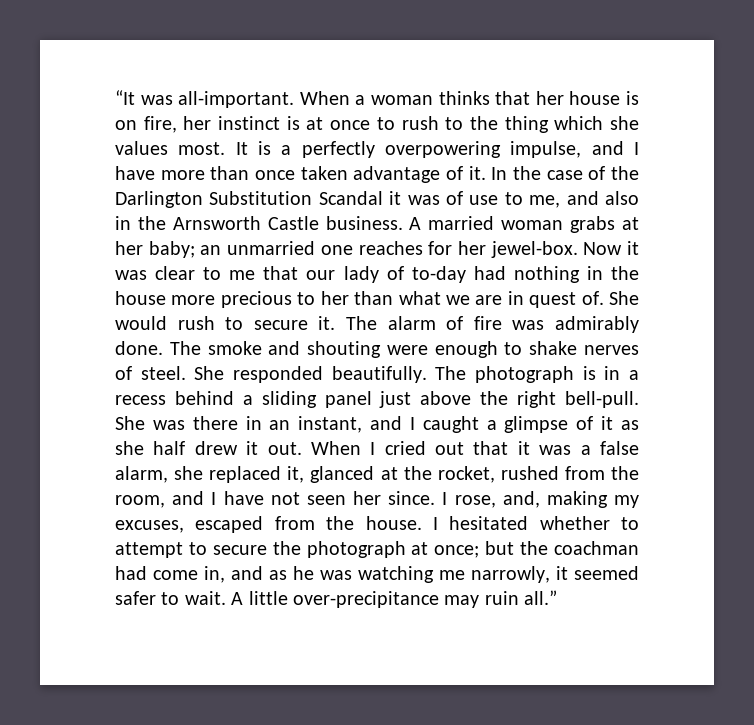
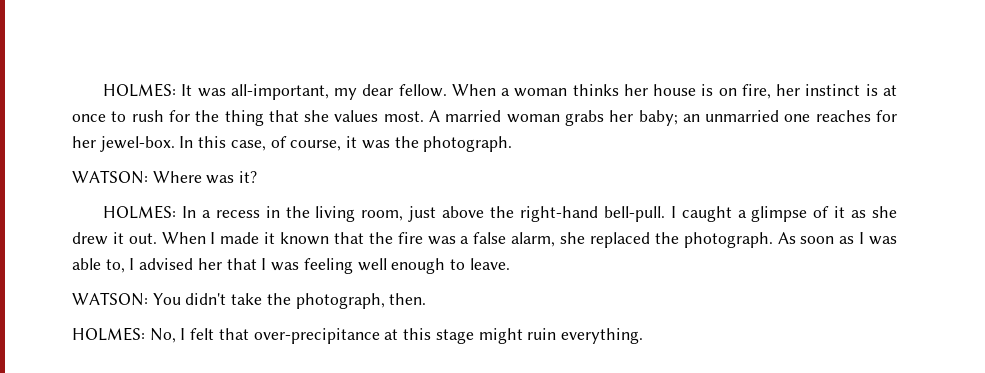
[115,90,295,108] “It was all-important. -> [103,83,447,100] HOLMES: It was all-important, my dear fellow.
[495,91,531,105] that -> (619, 90) none
[445,117,464,130] to -> [168,110,190,122] for
[554,116,604,130] which -> [268,110,299,122] that
[235,141,639,158] [115,166,640,183] [115,191,639,208] [115,216,403,230] It is a perfectly overpowering impulse, and I have more than once taken advantage of it. In the case of the Darlington Substitution Scandal it was of use to me, and also in the Arnsworth Castle business. -> (424, 116) none
[622,217,640,230] at -> (604, 118) none
[583,241,639,255] [115,266,639,283] [115,291,640,308] [115,316,640,333] [115,341,639,358] [115,366,639,383] [115,391,640,408] [115,416,403,433] Now it was clear to me that our lady of to-day had nothing in the house more precious to her than what we are in quest of. She would rush to secure it. The alarm of fire was admirably done. The smoke and shouting were enough to shake nerves of steel. She responded beautifully. The photograph is in a recess behind a sliding panel just above the right bell-pull. She was there in an instant, and -> [179,136,513,152] [72,170,258,184] [103,205,665,222] In this case, of course, it was the photograph. // WATSON: Where was it? // HOLMES: In a recess in the living room, just above the right-hand bell-pull.
[153,441,186,455] half -> (898, 212) none
[384,441,530,455] cried out that it -> [220,232,423,245] made it known that the fire
[287,466,640,483] [115,491,640,508] [115,516,639,533] [115,541,640,558] [115,566,639,583] [115,590,558,608] it, glanced at the rocket, rushed from the room, and I have not seen her since. I rose, and, making my excuses, escaped from the house. I hesitated whether to attempt to secure the photograph at once; but the coachman had come in, and as he was watching me narrowly, it seemed safer to wait. A little over-precipitance may ruin all.” -> [654,232,897,248] [72,258,510,274] [72,292,427,309] [72,327,643,344] the photograph. As soon as I was able to, I advised her that I was feeling well enough to leave. // WATSON: You didn't take the photograph, then. // HOLMES: No, I felt that over-precipitance at this stage might ruin everything.

